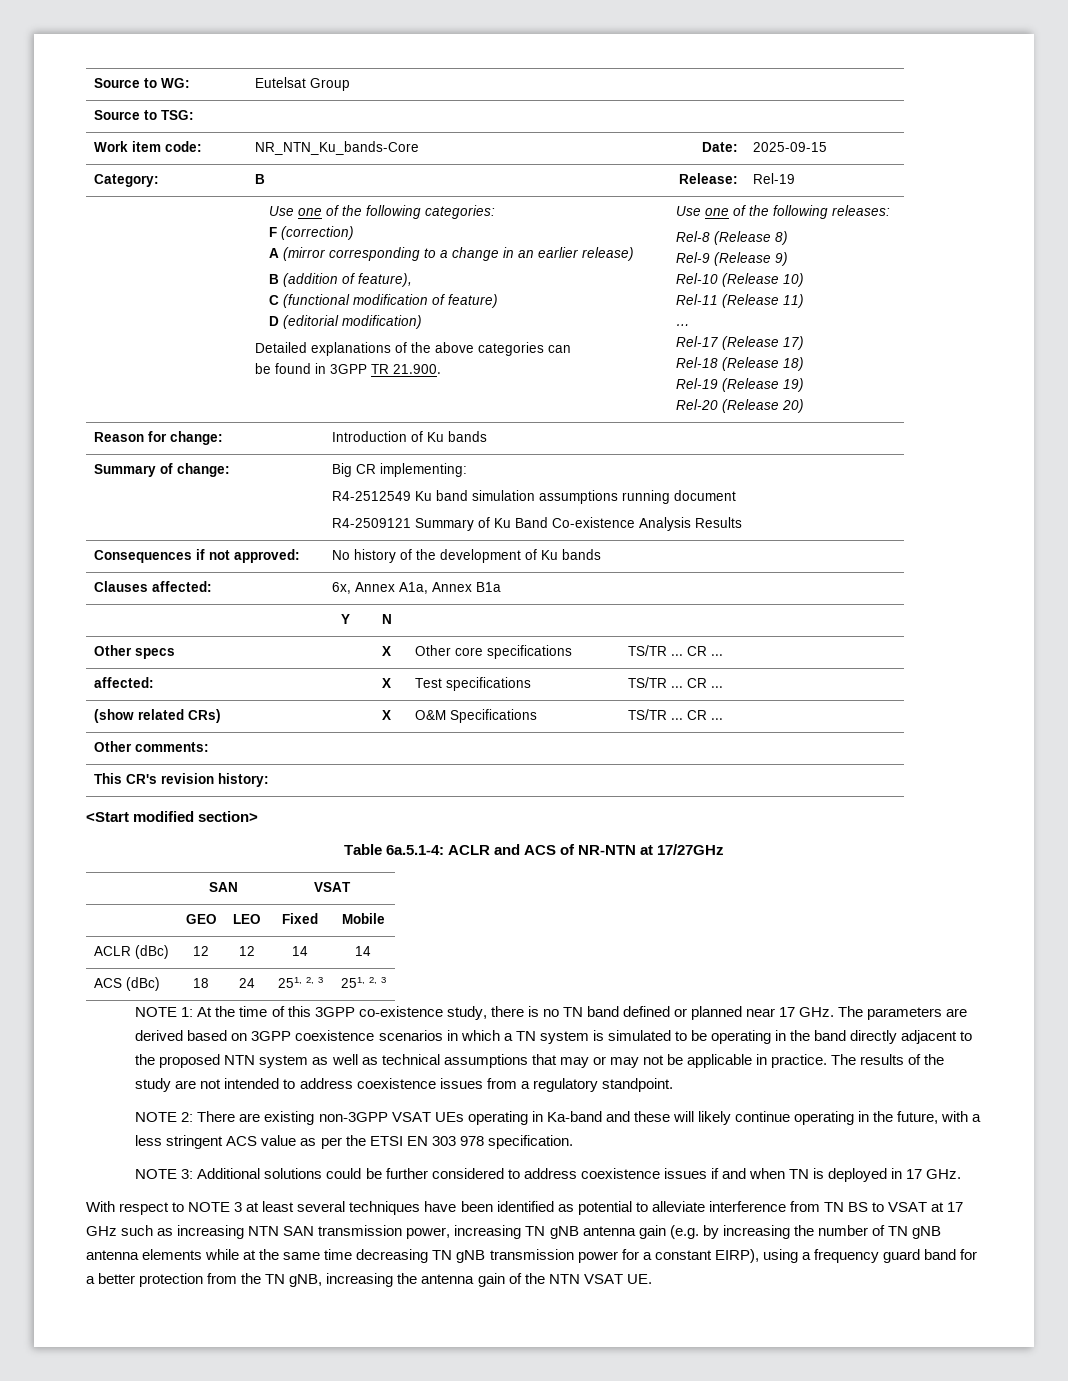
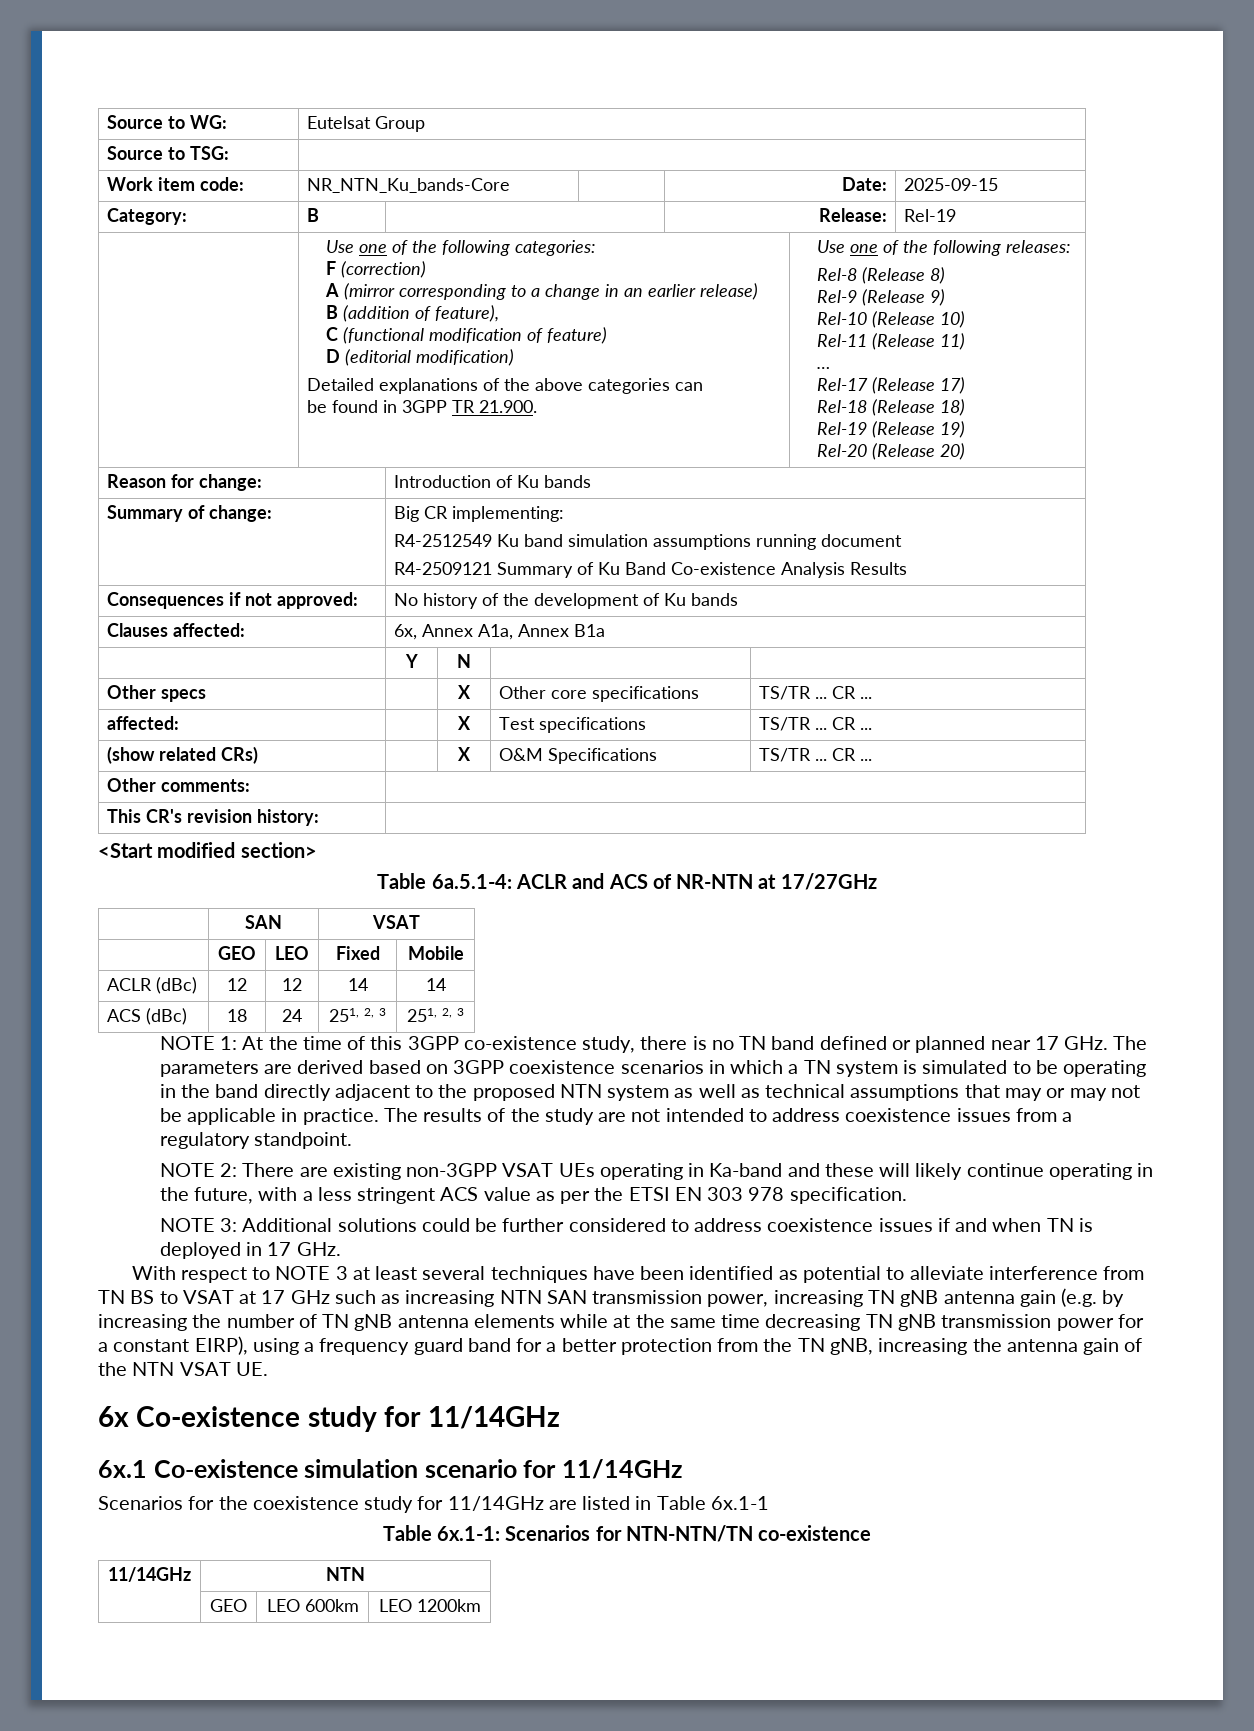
(652, 1279) none -> [98,1406,560,1432] [98,1459,683,1479] [98,1496,769,1513] [382,1525,872,1542] [108,1567,191,1582] [326,1567,365,1581] [210,1599,247,1612] [266,1599,359,1612] [378,1599,481,1612] // 6x Co-existence study for 11/14GHz // 6x.1 Co-existence simulation scenario for 11/14GHz // Scenarios for the coexistence study for 11/14GHz are listed in Table 6x.1-1 // Table 6x.1-1: Scenarios for NTN-NTN/TN co-existence // 11/14GHz | NTN // | GEO | LEO 600km | LEO 1200km

